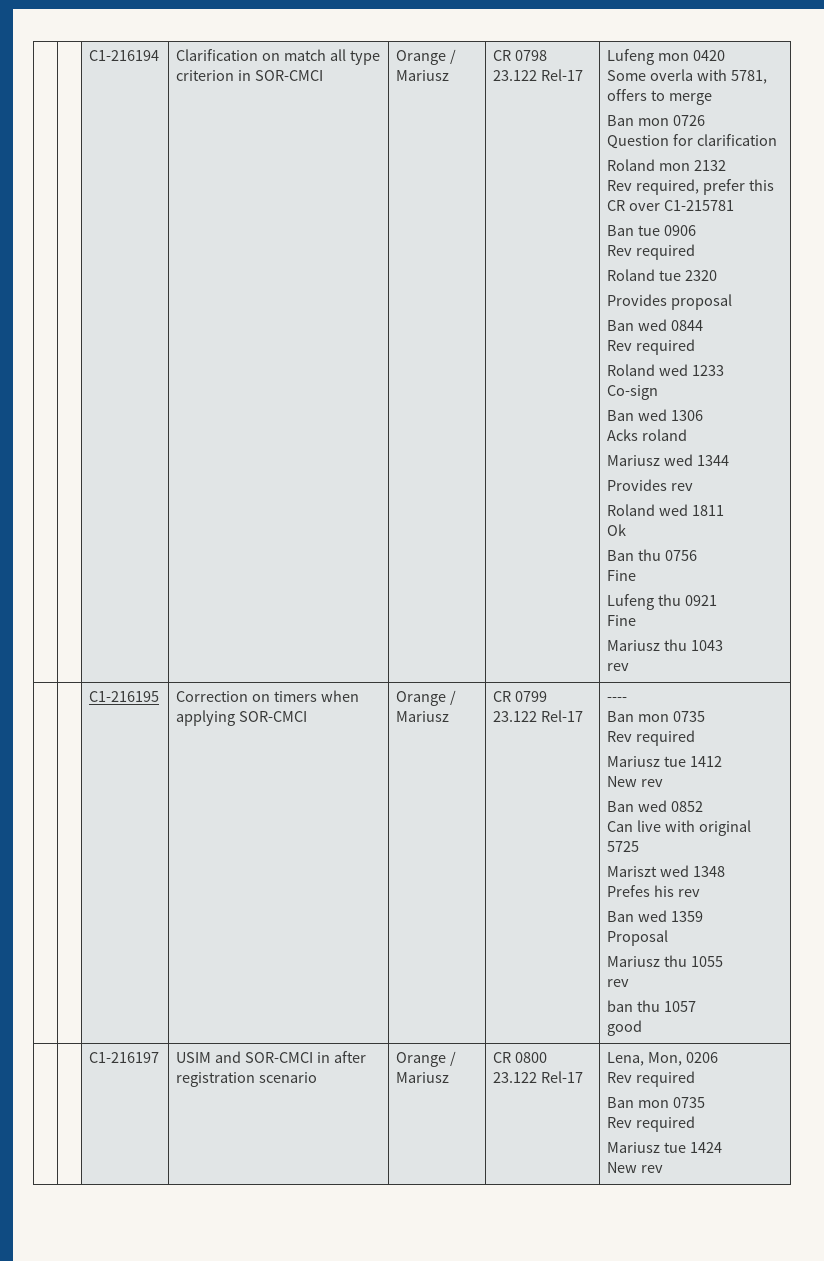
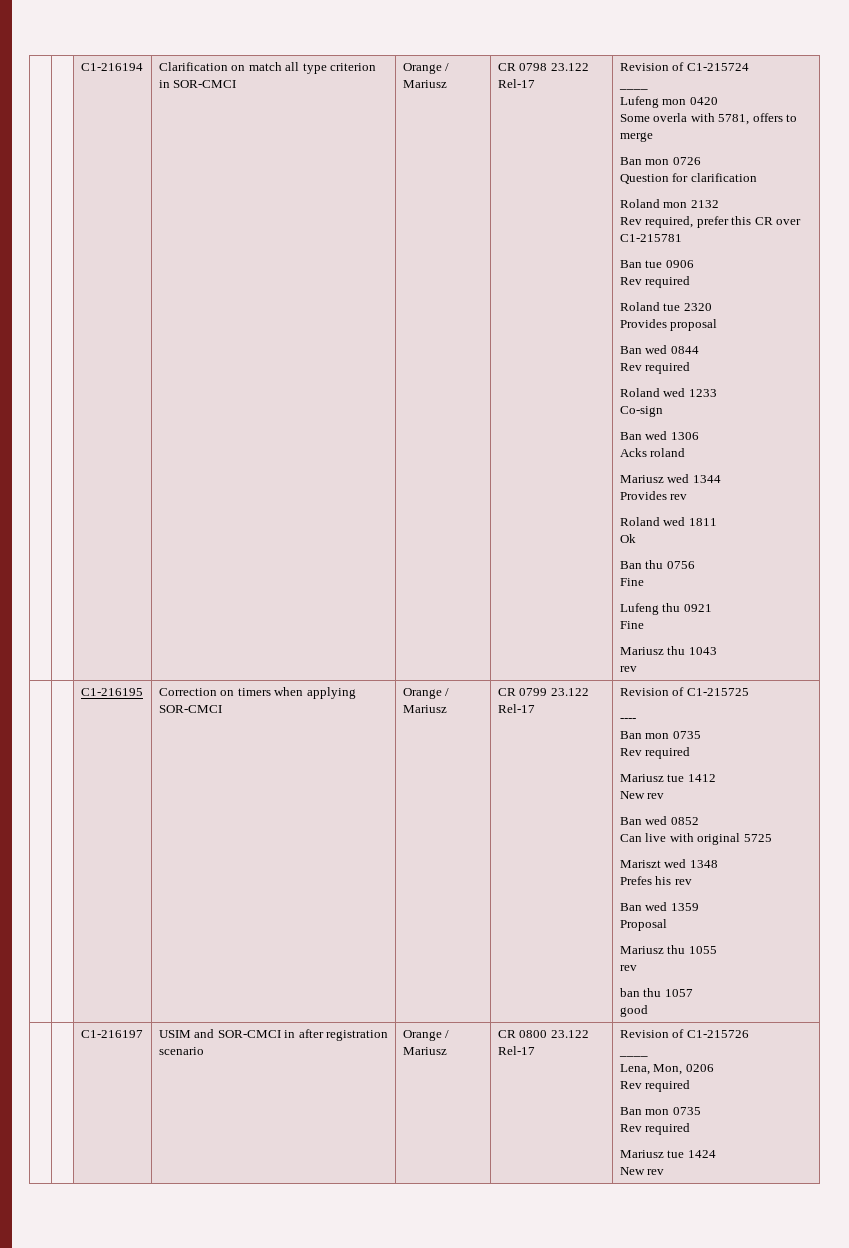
(584, 75) none -> [619,62,749,71] [618,88,648,90] Revision of C1-215724 // ____ //
(584, 716) none -> [619,687,749,696] Revision of C1-215725 //
(584, 1077) none -> [619,1029,749,1038] [618,1055,648,1057] Revision of C1-215726 // ____ //

